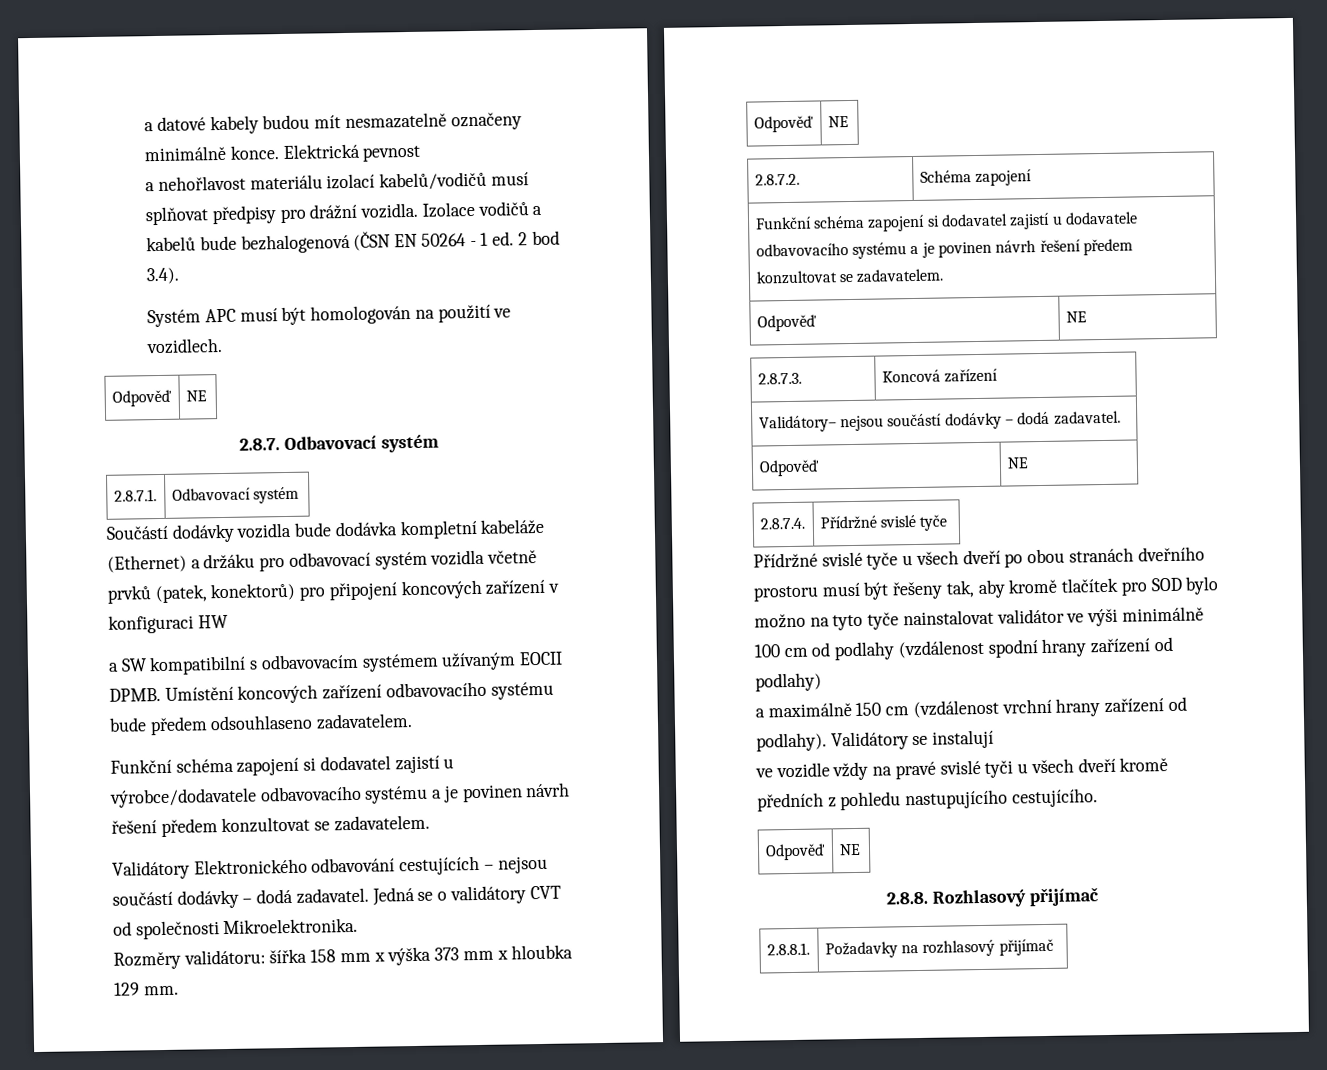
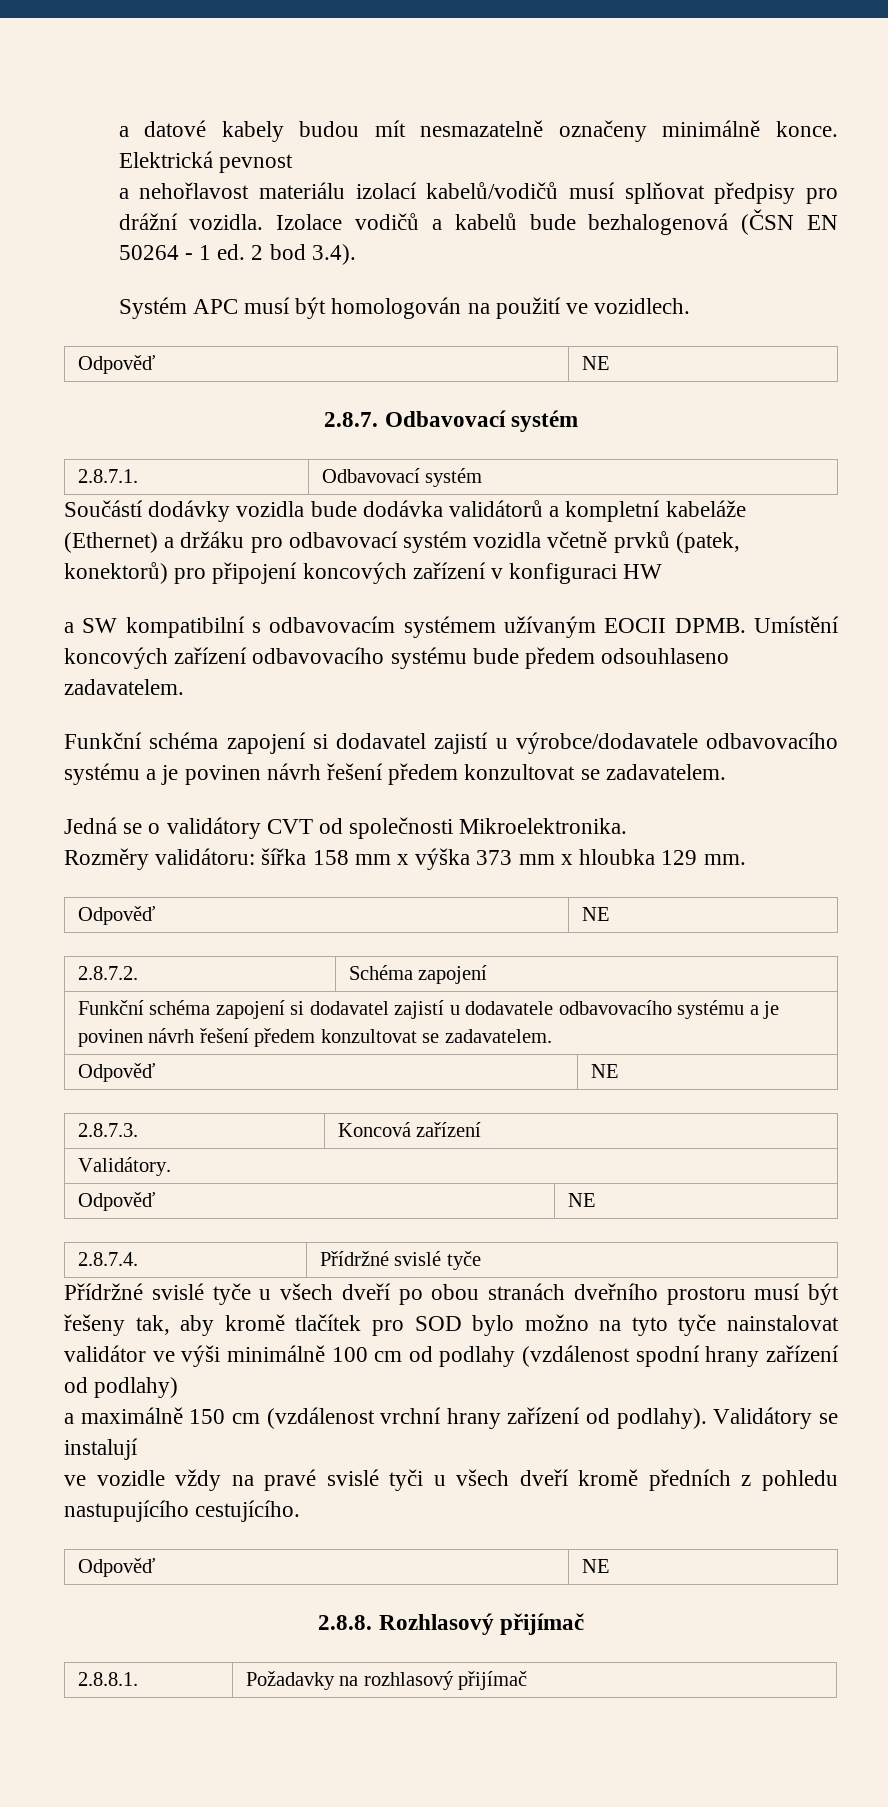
(397, 529) none -> [449,500,560,517] validátorů a
[112,855,548,880] [112,887,369,909] Validátory Elektronického odbavování cestujících – nejsou součástí dodávky – dodá zadavatel. -> (726, 772) none
[758,410,1121,433] Validátory– nejsou součástí dodávky – dodá zadavatel. -> [77,1157,171,1176] Validátory.

